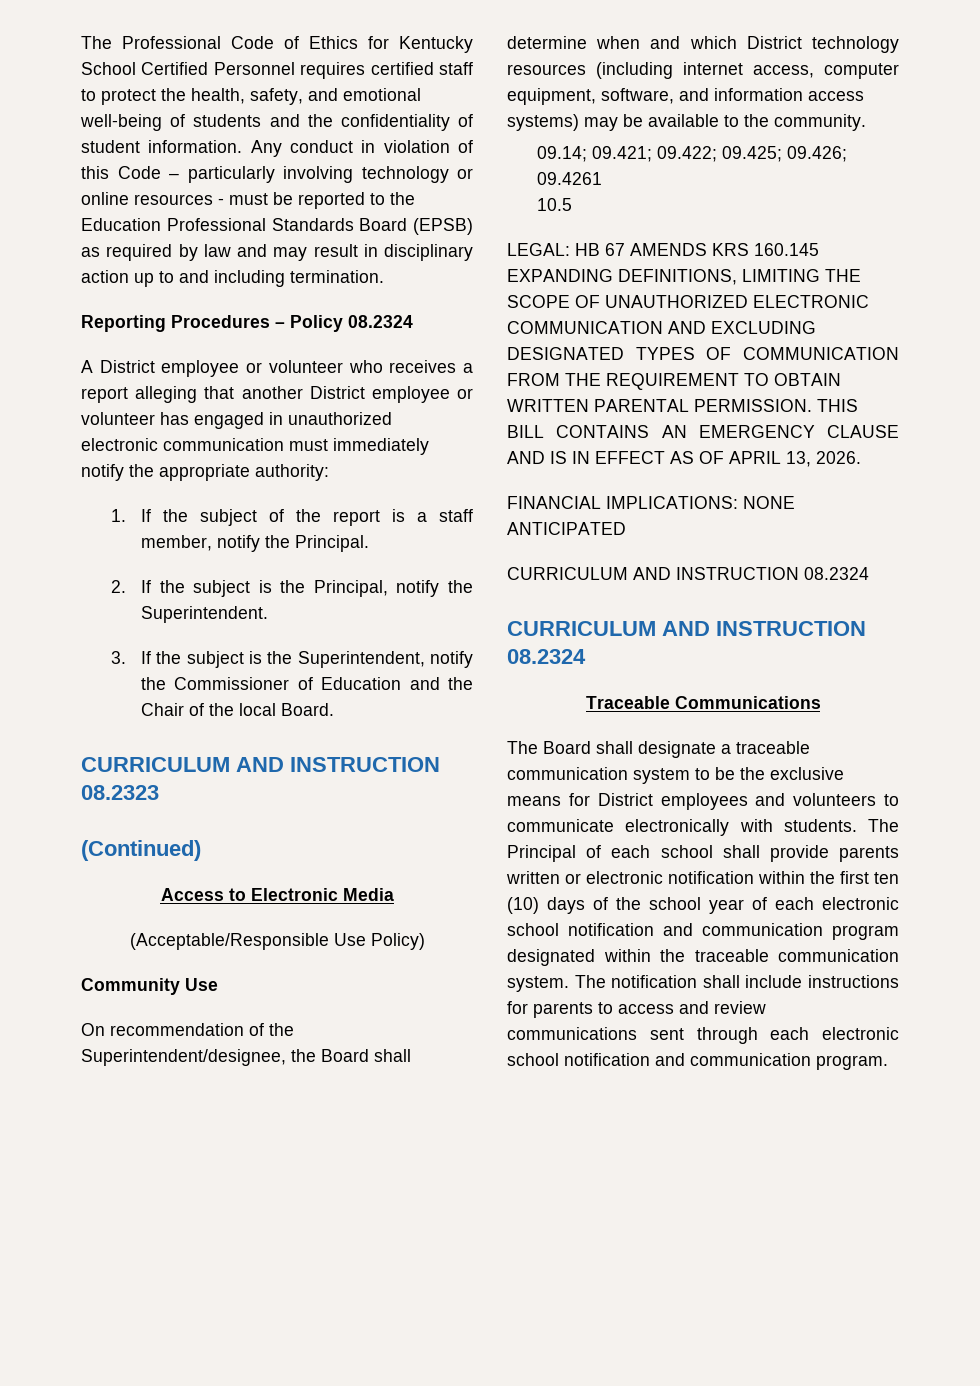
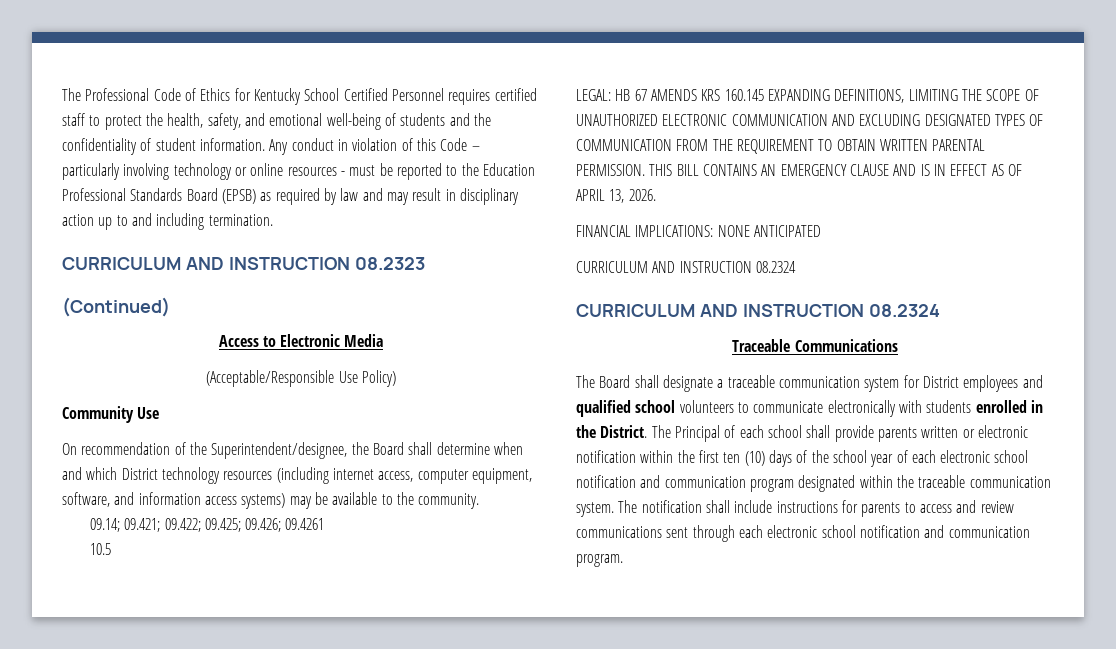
[81,315,413,332] [81,360,474,377] [81,386,473,403] [81,412,392,429] [81,438,429,455] [81,464,329,481] [110,509,473,526] [140,535,369,552] [110,580,473,597] [140,606,268,623] [110,651,473,668] [140,677,474,690] [140,703,334,716] // Reporting Procedures – Policy 08.2324 // A District employee or volunteer who receives a report alleging that another District employee or volunteer has engaged in unauthorized electronic communication must immediately notify the appropriate authority: // 1. If the subject of the report is a staff member, notify the Principal. // 2. If the subject is the Principal, notify the Superintendent. // 3. If the subject is the Superintendent, notify the Commissioner of Education and the Chair of the local Board. -> (273, 220) none
[695,767,844,780] [507,796,561,806] to be the exclusive means -> (900, 384) none
(786, 799) none -> [576,400,676,417] qualified school
[783,819,857,832] students. -> [926,400,1043,413] [576,425,648,438] students enrolled in the District.

